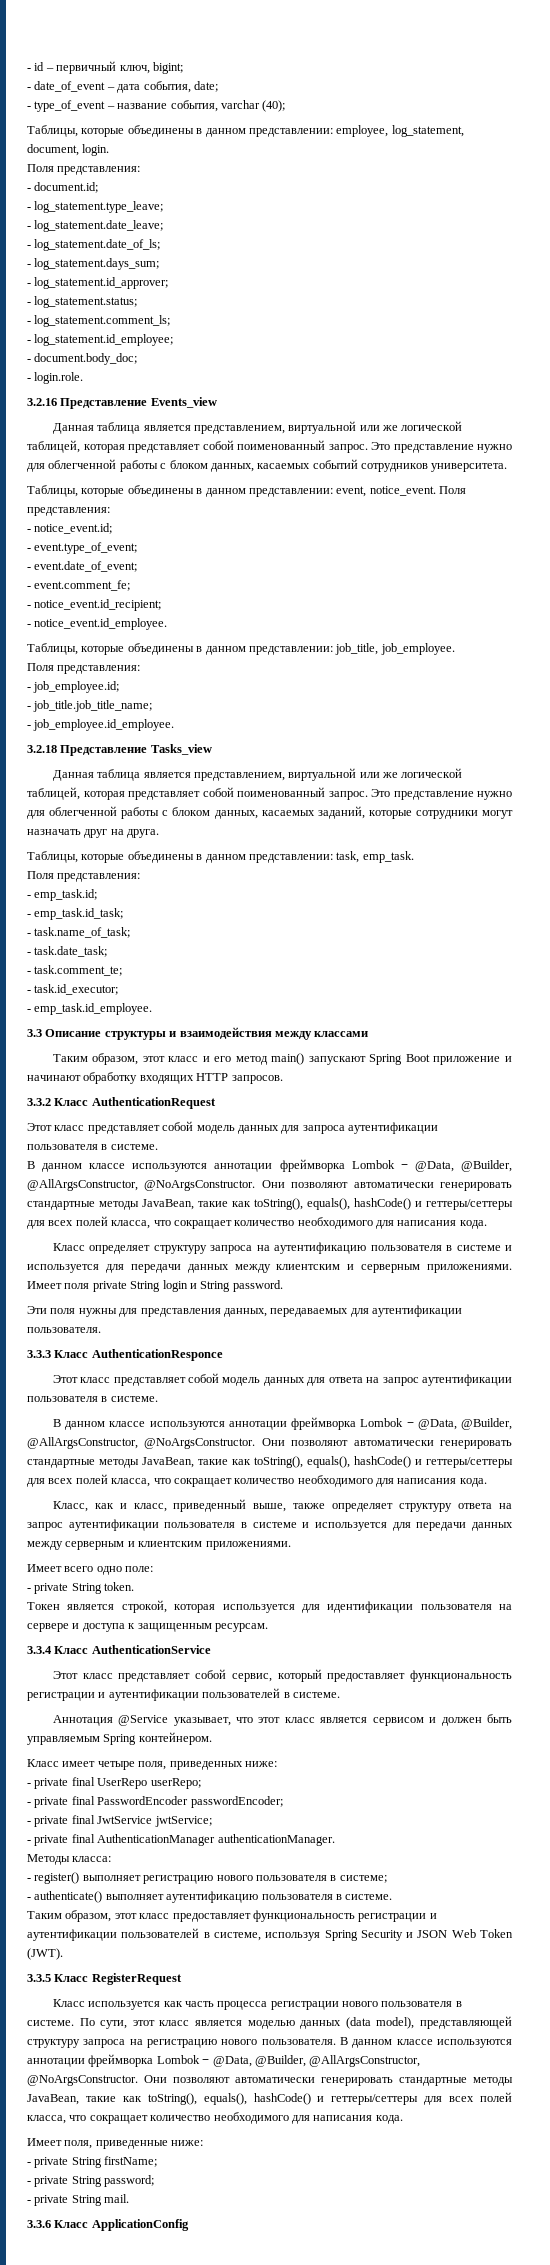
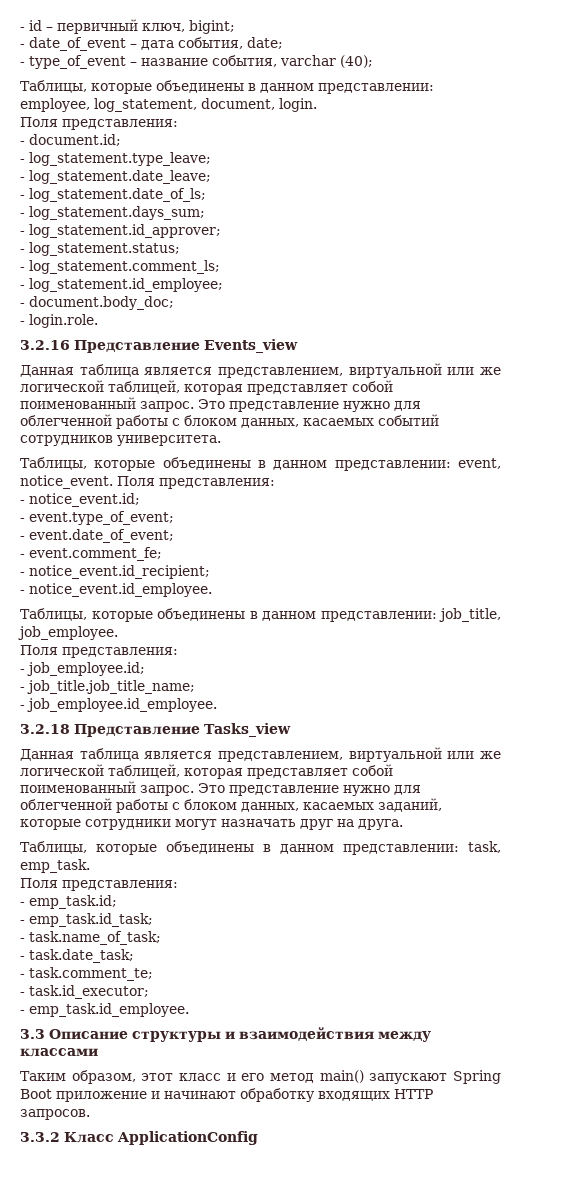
[91,1097,216,1109] [27,1121,438,1134] [27,1144,158,1150] [27,1159,512,1172] [27,1179,512,1191] [27,1198,513,1210] [27,1216,487,1229] [52,1242,512,1254] [27,1264,512,1273] [27,1280,283,1292] [27,1305,462,1317] [27,1327,101,1333] [27,1349,223,1361] [52,1373,513,1386] [27,1396,158,1402] [52,1417,512,1430] [27,1437,512,1449] [27,1456,513,1468] [27,1474,487,1487] [52,1499,513,1512] [27,1519,513,1531] [27,1541,291,1550] [27,1564,154,1575] [27,1582,135,1594] [27,1600,512,1613] [27,1623,268,1632] [27,1645,211,1654] [52,1669,512,1682] [27,1688,340,1701] [52,1714,513,1726] [27,1732,212,1745] [27,1759,277,1770] [27,1777,201,1789] [27,1796,283,1808] [27,1815,212,1827] [27,1834,335,1846] [27,1854,112,1865] [27,1872,387,1884] [27,1891,393,1903] [27,1910,437,1922] [27,1928,514,1941] [27,1948,63,1960] [27,1973,182,1985] [52,1999,462,2010] [27,2016,512,2029] [27,2037,512,2048] [27,2054,421,2067] [27,2075,513,2086] [27,2092,512,2105] [27,2112,403,2124] [27,2138,204,2149] [27,2156,158,2168] [27,2175,155,2187] [27,2194,130,2206] [27,2220,89,2228] AuthenticationRequest // Этот класс представляет собой модель данных для запроса аутентификации пользователя в системе. // В данном классе используются аннотации фреймворка Lombok − @Data, @Builder, @AllArgsConstructor, @NoArgsConstructor. Они позволяют автоматически генерировать стандартные методы JavaBean, такие как toString(), equals(), hashCode() и геттеры/сеттеры для всех полей класса, что сокращает количество необходимого для написания кода. // Класс определяет структуру запроса на аутентификацию пользователя в системе и используется для передачи данных между клиентским и серверным приложениями. Имеет поля private String login и String password. // Эти поля нужны для представления данных, передаваемых для аутентификации пользователя. // 3.3.3 Класс AuthenticationResponce // Этот класс представляет собой модель данных для ответа на запрос аутентификации пользователя в системе. // В данном классе используются аннотации фреймворка Lombok − @Data, @Builder, @AllArgsConstructor, @NoArgsConstructor. Они позволяют автоматически генерировать стандартные методы JavaBean, такие как toString(), equals(), hashCode() и геттеры/сеттеры для всех полей класса, что сокращает количество необходимого для написания кода. // Класс, как и класс, приведенный выше, также определяет структуру ответа на запрос аутентификации пользователя в системе и используется для передачи данных между серверным и клиентским приложениями. // Имеет всего одно поле: // - private String token. // Токен является строкой, которая используется для идентификации пользователя на сервере и доступа к защищенным ресурсам. // 3.3.4 Класс AuthenticationService // Этот класс представляет собой сервис, который предоставляет функциональность регистрации и аутентификации пользователей в системе. // Аннотация @Service указывает, что этот класс является сервисом и должен быть управляемым Spring контейнером. // Класс имеет четыре поля, приведенных ниже: // - private final UserRepo userRepo; // - private final PasswordEncoder passwordEncoder; // - private final JwtService jwtService; // - private final AuthenticationManager authenticationManager. // Методы класса: // - register() выполняет регистрацию нового пользователя в системе; // - authenticate() выполняет аутентификацию пользователя в системе. // Таким образом, этот класс предоставляет функциональность регистрации и аутентификации пользователей в системе, используя Spring Security и JSON Web Token (JWT). // 3.3.5 Класс RegisterRequest // Класс используется как часть процесса регистрации нового пользователя в системе. По сути, этот класс является моделью данных (data model), представляющей структуру запроса на регистрацию нового пользователя. В данном классе используются аннотации фреймворка Lombok − @Data, @Builder, @AllArgsConstructor, @NoArgsConstructor. Они позволяют автоматически генерировать стандартные методы JavaBean, такие как toString(), equals(), hashCode() и геттеры/сеттеры для всех полей класса, что сокращает количество необходимого для написания кода. // Имеет поля, приведенные ниже: // - private String firstName; // - private String password; // - private String mail. // 3.3.6 Класс -> (114, 1137) none

